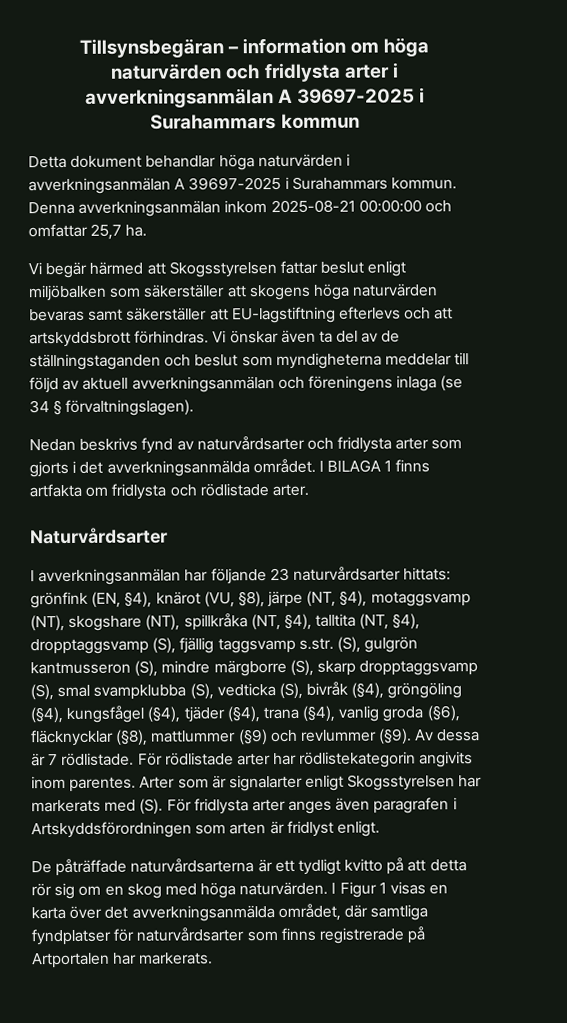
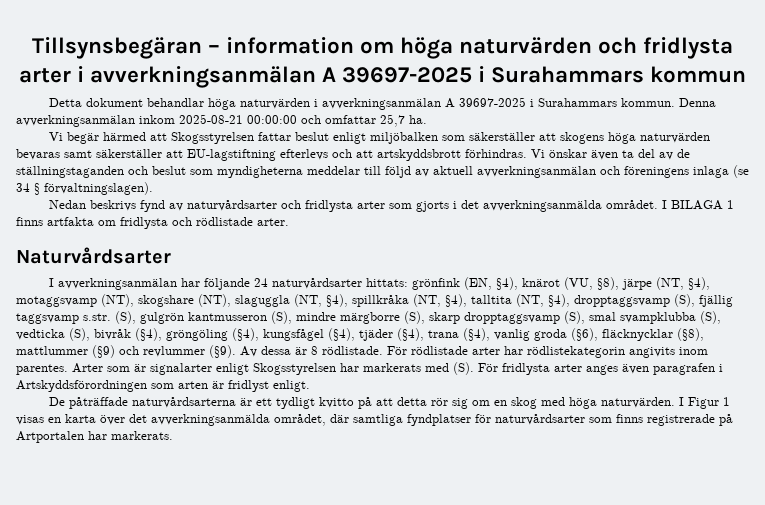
[269,567,290,582] 23 -> [253,278,268,287] 24
(181, 622) none -> [235,294,348,307] slaguggla (NT, §4),
[48,754,59,766] 7 -> [311,346,318,355] 8

